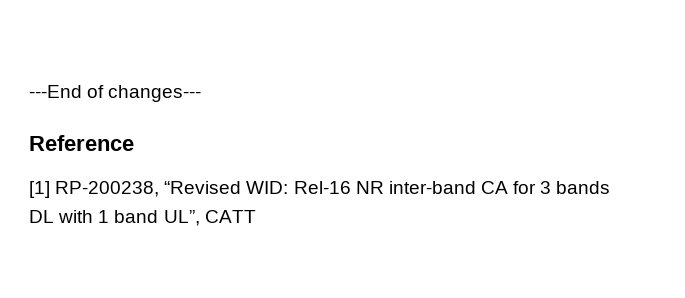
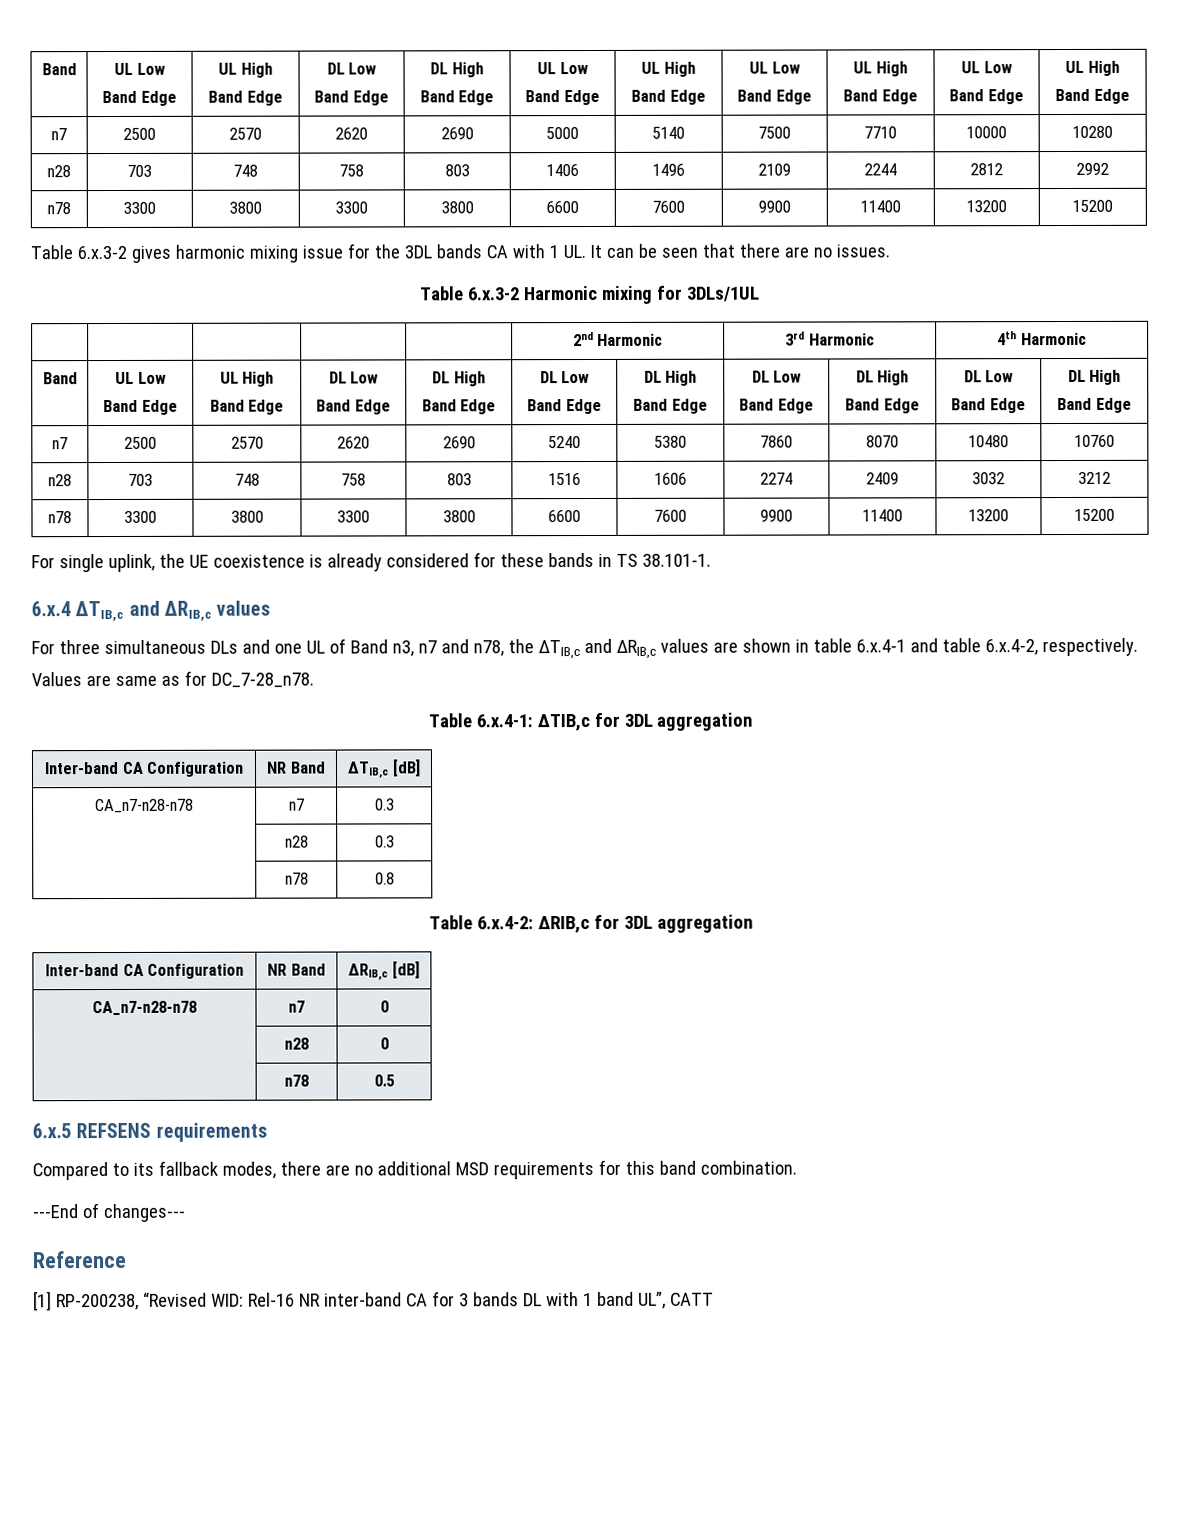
(29, 91) none -> [41,63,77,76] [114,62,166,75] [102,90,177,106] [218,62,273,78] [208,90,283,106] [326,62,378,75] [314,90,389,106] [430,62,484,78] [419,90,495,106] [537,62,589,75] [525,89,600,106] [641,61,696,77] [631,89,706,105] [749,61,801,74] [737,89,812,105] [853,61,908,77] [843,89,918,105] [961,61,1013,74] [949,89,1024,105] [1065,60,1120,76] [1055,88,1130,104] [51,128,67,141] [123,127,156,140] [229,127,262,140] [335,127,368,140] [440,127,474,140] [546,127,579,140] [652,126,685,139] [758,126,791,139] [864,126,897,139] [966,126,1007,139] [1072,125,1113,138] [47,165,71,178] [127,164,152,177] [233,164,258,177] [339,164,364,177] [444,164,470,177] [546,164,579,177] [652,163,685,176] [758,163,791,176] [864,163,897,176] [970,163,1003,176] [1076,162,1109,175] [47,202,71,215] [123,201,156,214] [229,201,262,214] [335,201,368,214] [440,201,474,214] [546,201,579,214] [652,200,685,213] [758,200,791,213] [860,200,901,213] [966,200,1007,213] [1072,199,1113,212] [30,243,890,263] [420,285,760,304] [572,331,664,347] [785,331,875,346] [997,331,1087,346] [42,372,78,385] [115,371,167,384] [103,399,178,415] [219,371,275,387] [209,399,285,415] [328,371,380,384] [316,399,391,415] [432,371,486,387] [421,399,497,415] [539,370,591,384] [527,398,602,415] [643,370,698,386] [633,398,708,414] [751,370,803,383] [739,398,814,414] [855,370,910,386] [845,398,920,414] [963,370,1015,383] [951,398,1026,414] [1067,369,1122,385] [1057,397,1132,413] [52,437,68,450] [124,436,157,449] [230,436,264,449] [337,436,370,449] [442,436,476,449] [548,436,581,449] [654,435,687,448] [760,435,793,448] [866,435,899,448] [968,435,1009,448] [1074,434,1115,447] [48,474,72,487] [128,473,153,486] [234,473,260,486] [341,473,366,486] [446,473,472,486] [548,473,581,486] [654,472,687,485] [760,472,793,485] [866,472,899,485] [972,472,1005,485] [1078,471,1111,484] [48,511,72,524] [124,510,157,523] [230,510,264,523] [337,510,370,523] [442,510,476,523] [548,510,581,523] [654,509,687,522] [760,509,793,522] [862,509,903,522] [968,509,1009,522] [1074,508,1115,521] [31,552,711,573] [31,600,271,622] [31,637,1138,660] [31,670,314,688] [427,712,753,732] [44,761,244,777] [266,761,326,774] [347,759,421,779] [95,798,194,814] [288,798,305,811] [374,798,395,811] [284,835,309,848] [374,835,395,848] [284,872,309,885] [374,872,395,885] [429,914,753,934] [45,963,244,979] [267,963,326,976] [348,961,420,981] [92,1000,197,1016] [288,1000,305,1013] [379,1000,389,1013] [284,1037,309,1050] [379,1037,389,1050] [284,1074,309,1087] [373,1074,395,1087] [32,1122,267,1142] [32,1159,797,1181] Band | UL Low Band Edge | UL High Band Edge | DL Low Band Edge | DL High Band Edge | UL Low Band Edge | UL High Band Edge | UL Low Band Edge | UL High Band Edge | UL Low Band Edge | UL High Band Edge // n7 | 2500 | 2570 | 2620 | 2690 | 5000 | 5140 | 7500 | 7710 | 10000 | 10280 // n28 | 703 | 748 | 758 | 803 | 1406 | 1496 | 2109 | 2244 | 2812 | 2992 // n78 | 3300 | 3800 | 3300 | 3800 | 6600 | 7600 | 9900 | 11400 | 13200 | 15200 // Table 6.x.3-2 gives harmonic mixing issue for the 3DL bands CA with 1 UL. It can be seen that there are no issues. // Table 6.x.3-2 Harmonic mixing for 3DLs/1UL // | | | | | 2nd Harmonic | 3rd Harmonic | 4th Harmonic // Band | UL Low Band Edge | UL High Band Edge | DL Low Band Edge | DL High Band Edge | DL Low Band Edge | DL High Band Edge | DL Low Band Edge | DL High Band Edge | DL Low Band Edge | DL High Band Edge // n7 | 2500 | 2570 | 2620 | 2690 | 5240 | 5380 | 7860 | 8070 | 10480 | 10760 // n28 | 703 | 748 | 758 | 803 | 1516 | 1606 | 2274 | 2409 | 3032 | 3212 // n78 | 3300 | 3800 | 3300 | 3800 | 6600 | 7600 | 9900 | 11400 | 13200 | 15200 // For single uplink, the UE coexistence is already considered for these bands in TS 38.101-1. // 6.x.4 ∆TIB,c and ∆RIB,c values // For three simultaneous DLs and one UL of Band n3, n7 and n78, the ΔTIB,c and ΔRIB,c values are shown in table 6.x.4-1 and table 6.x.4-2, respectively. Values are same as for DC_7-28_n78. // Table 6.x.4-1: ΔTIB,c for 3DL aggregation // Inter-band CA Configuration | NR Band | ΔTIB,c [dB] // CA_n7-n28-n78 | n7 | 0.3 // | n28 | 0.3 // | n78 | 0.8 // Table 6.x.4-2: ΔRIB,c for 3DL aggregation // Inter-band CA Configuration | NR Band | ΔRIB,c [dB] // CA_n7-n28-n78 | n7 | 0 // | n28 | 0 // | n78 | 0.5 // 6.x.5 REFSENS requirements // Compared to its fallback modes, there are no additional MSD requirements for this band combination. //

